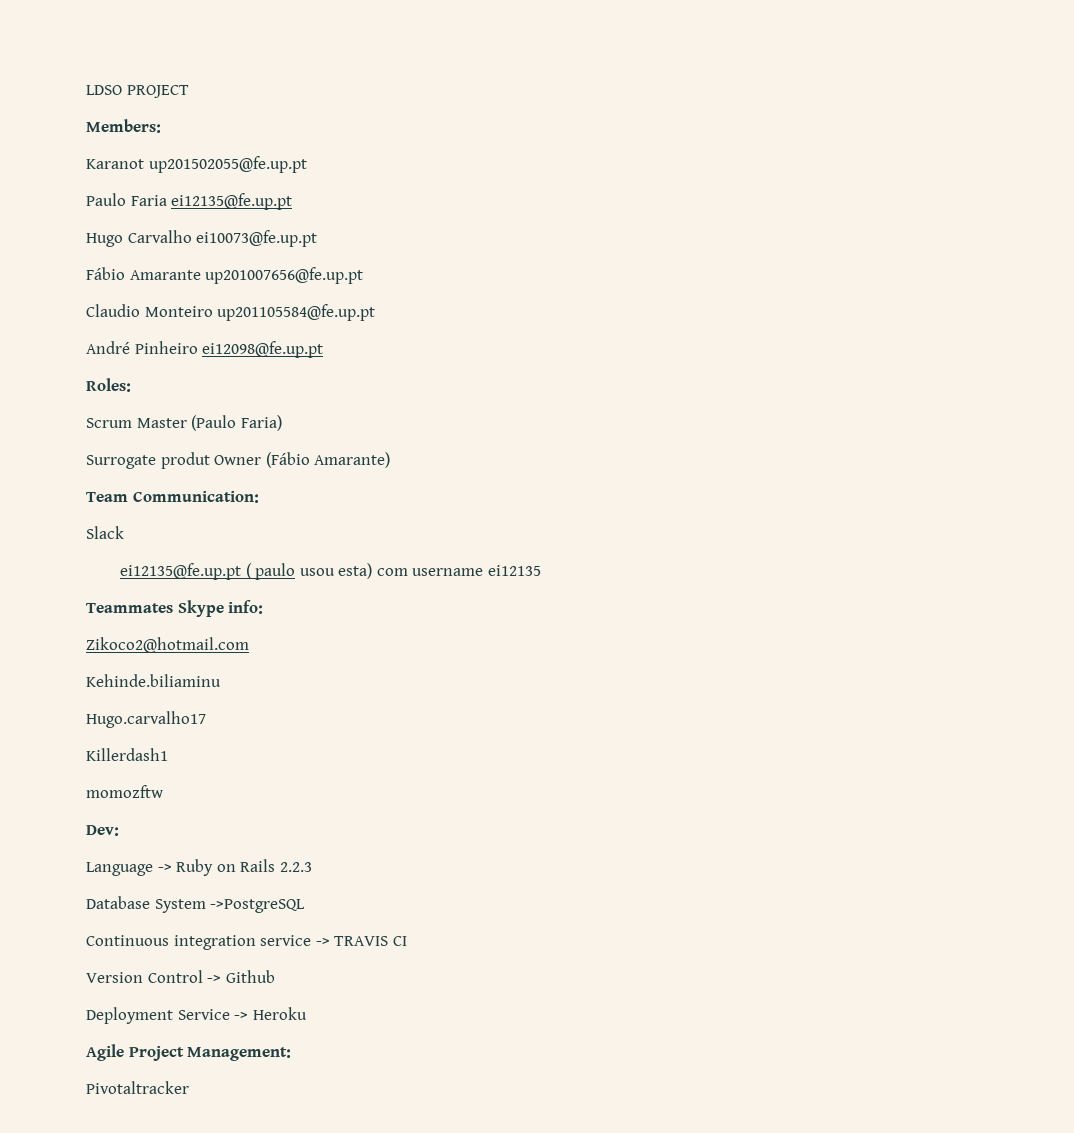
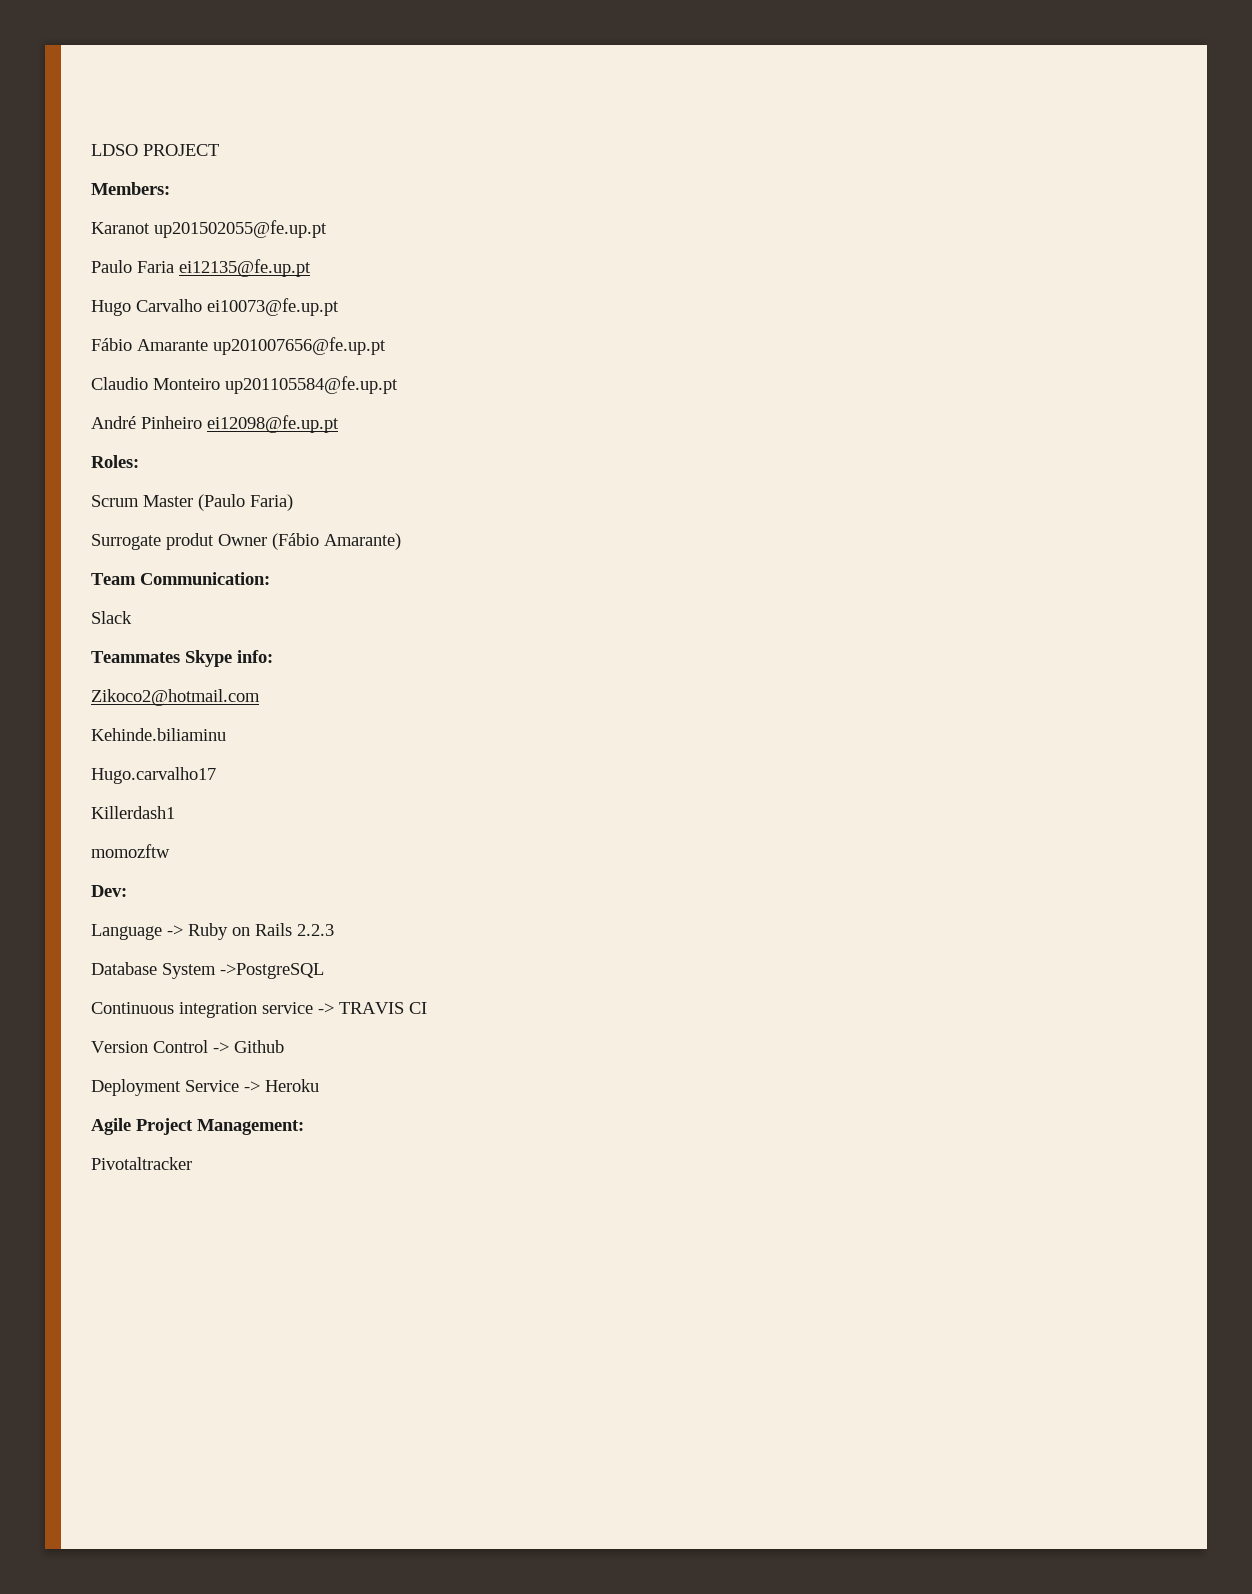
[119,563,542,580] // ei12135@fe.up.pt ( paulo usou esta) com username ei12135 -> (132, 617) none

